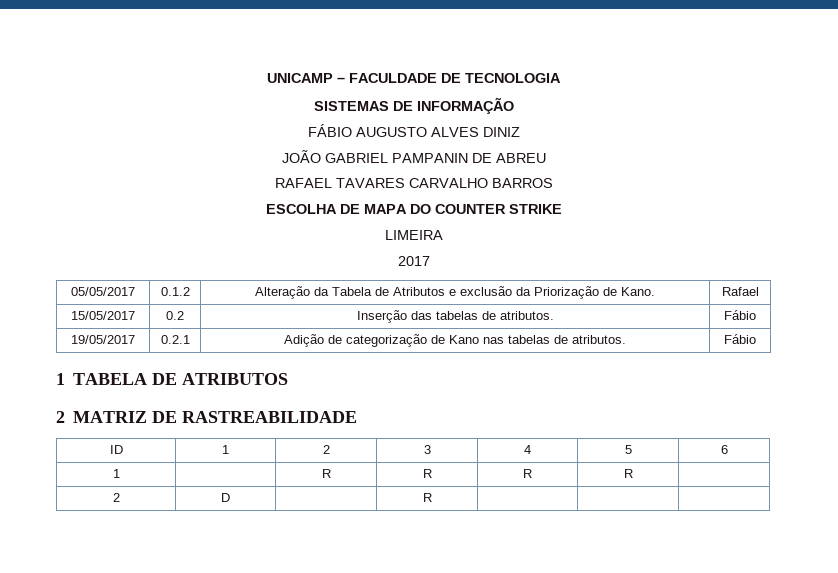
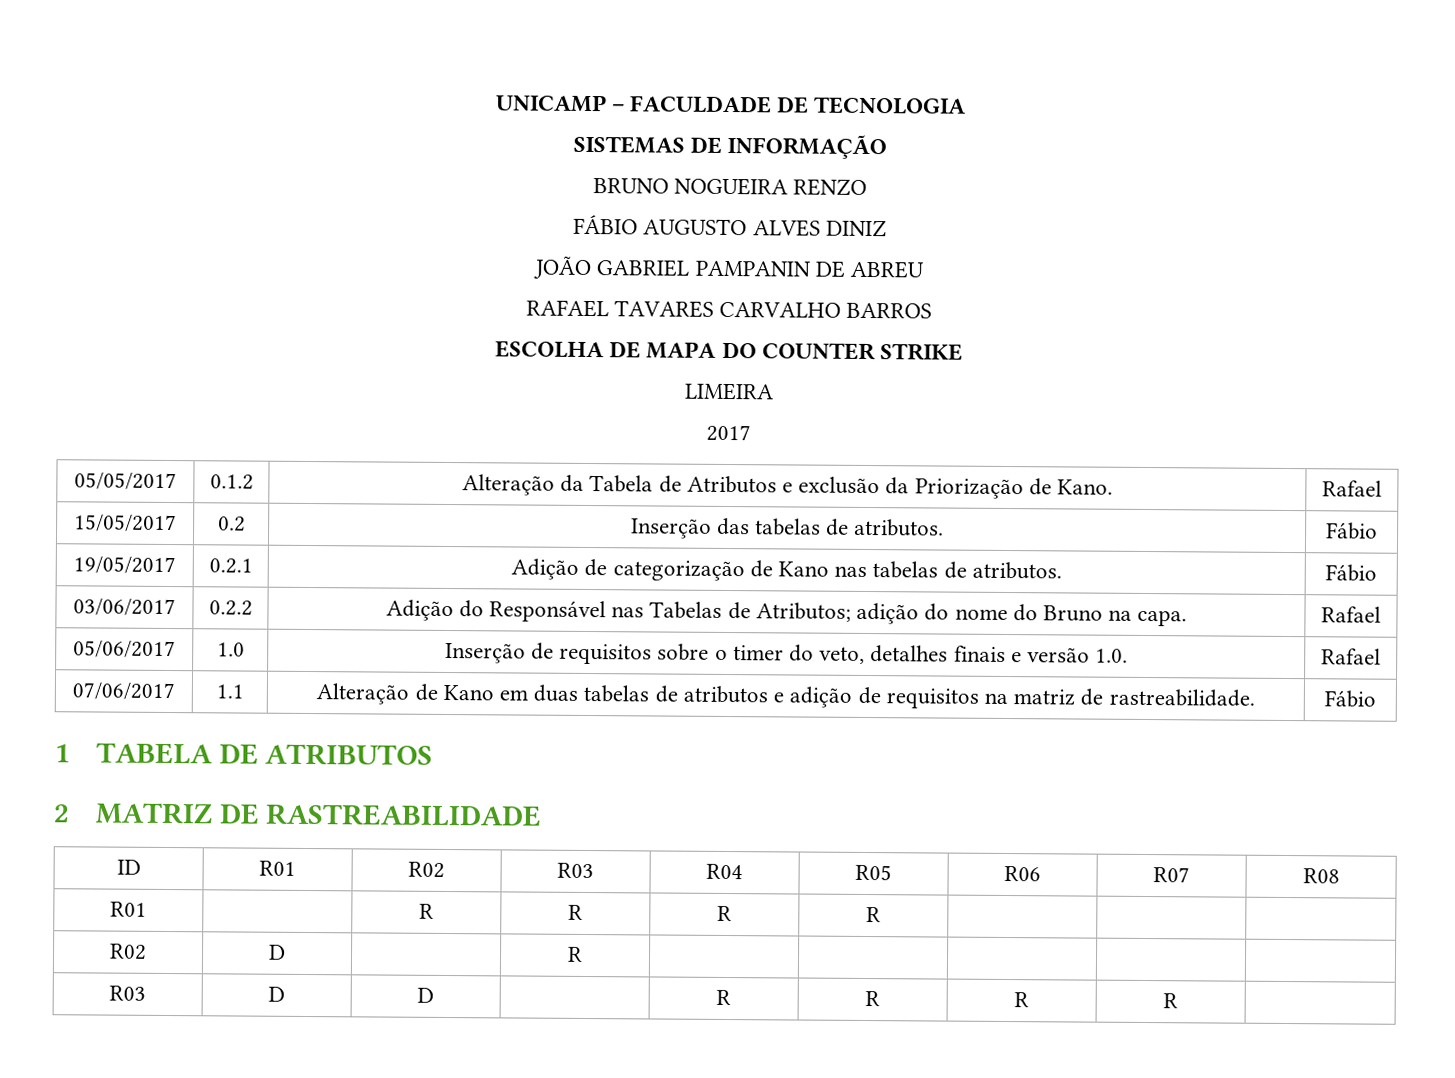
(514, 105) none -> [592,177,868,196] // BRUNO NOGUEIRA RENZO
(756, 339) none -> [73,598,176,617] [208,600,253,616] [385,599,1188,627] [1321,606,1381,623] [73,640,176,659] [216,642,245,657] [444,642,1129,665] [1321,648,1381,665] [72,682,175,701] [215,684,244,699] [316,683,1255,709] [1324,690,1376,708] // 03/06/2017 | 0.2.2 | Adição do Responsável nas Tabelas de Atributos; adição do nome do Bruno na capa. | Rafael // 05/06/2017 | 1.0 | Inserção de requisitos sobre o timer do veto, detalhes finais e versão 1.0. | Rafael // 07/06/2017 | 1.1 | Alteração de Kano em duas tabelas de atributos e adição de requisitos na matriz de rastreabilidade. | Fábio
[222,445,230,454] [322,445,330,454] [423,445,431,454] [524,445,531,454] [624,445,632,454] [720,445,728,454] [112,469,120,478] [321,469,331,478] [422,469,432,478] [523,469,532,478] [623,469,633,478] [112,493,120,502] 1 | 2 | 3 | 4 | 5 | 6 // 1 | | R | R | R | R | // 2 -> [259,860,296,876] [408,861,445,878] [557,862,594,879] [706,863,743,880] [855,864,892,881] [1004,865,1041,882] [1153,867,1190,883] [1302,868,1340,884] [110,901,147,917] [419,903,434,919] [568,904,583,920] [717,905,732,922] [866,907,881,923] [109,943,147,960] R01 | R02 | R03 | R04 | R05 | R06 | R07 | R08 // R01 | | R | R | R | R | | | // R02
(432, 497) none -> [109,985,146,1001] [268,986,285,1002] [417,987,434,1003] [716,989,731,1006] [865,991,880,1007] [1014,992,1029,1008] [1163,993,1178,1009] | | // R03 | D | D | | R | R | R | R |

